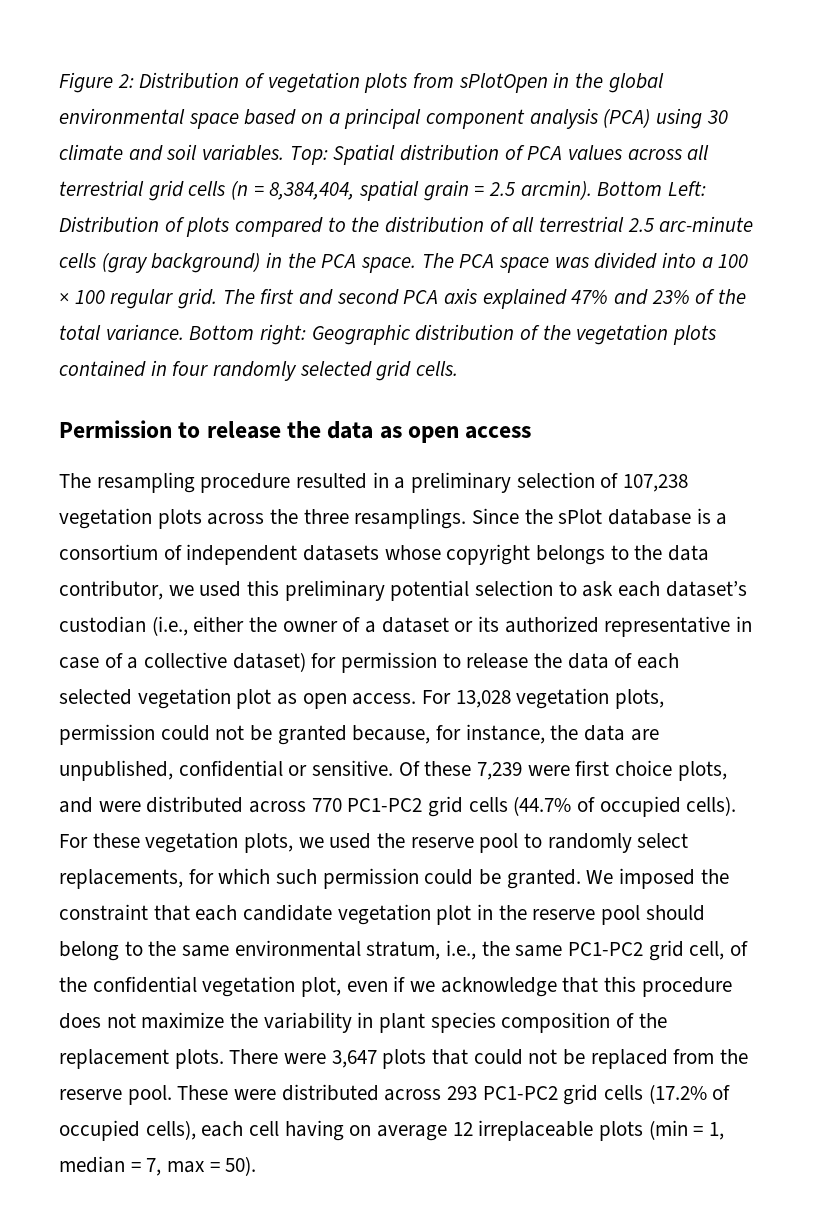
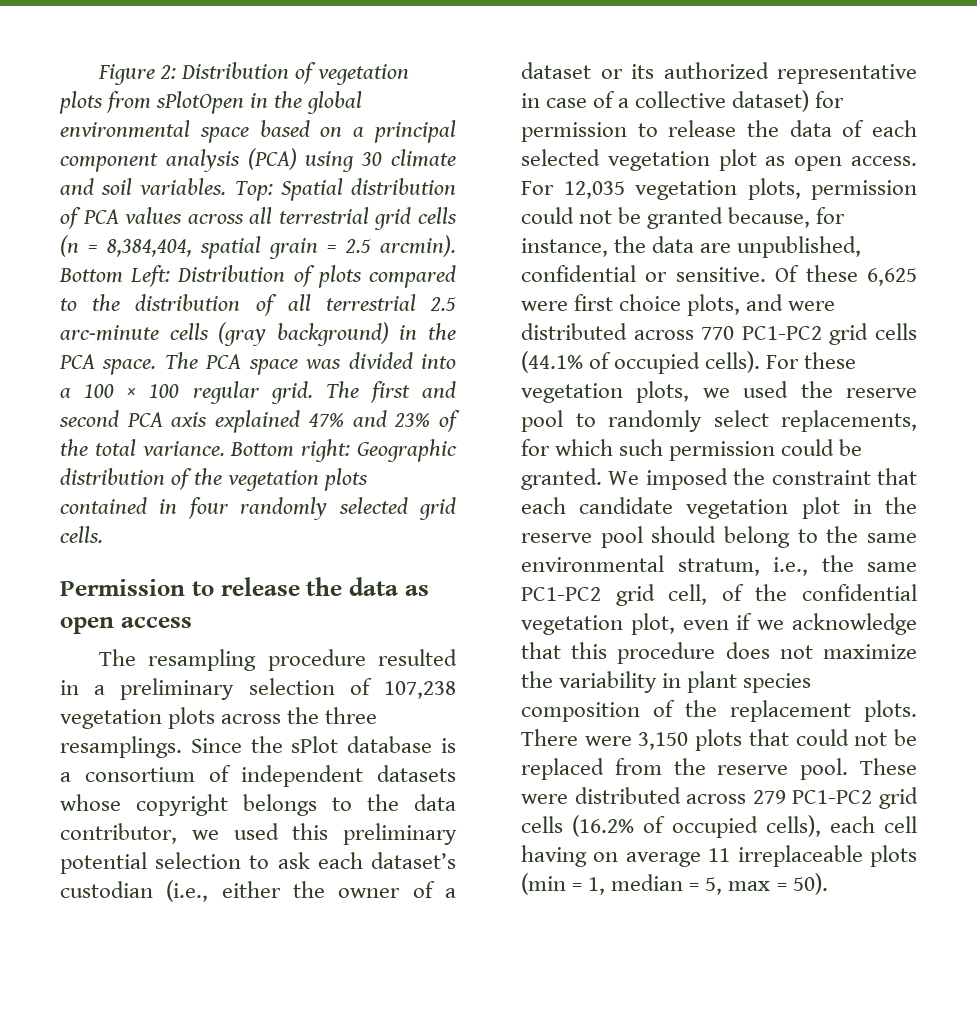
[455,690,511,708] 13,028 -> [563,181,625,199] 12,035
[477,762,523,780] 7,239 -> [867,268,917,286] 6,625
[513,796,572,816] (44.7% -> [521,351,583,373] (44.1%
[331,1050,377,1068] 3,647 -> [638,732,689,750] 3,150
[447,1084,707,1105] 293 PC1-PC2 grid cells (17.2% -> [752,787,918,809] [521,815,635,837] 279 PC1-PC2 grid cells (16.2%
[452,1122,473,1136] 12 -> [708,848,731,862] 11
[146,1158,162,1176] 7, -> [705,877,723,895] 5,

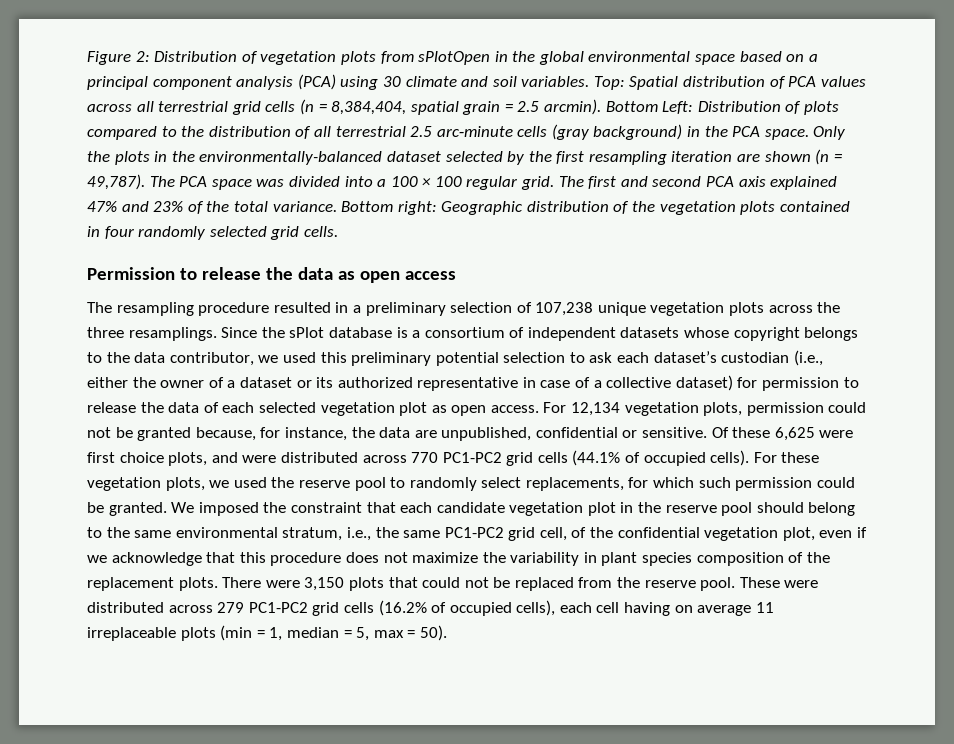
(157, 367) none -> [813,126,846,140] [87,149,843,165] [87,174,145,190] Only the plots in the environmentally-balanced dataset selected by the first resampling iteration are shown (n = 49,787).
(456, 690) none -> [597,302,646,316] unique
[563,181,625,199] 12,035 -> [571,402,621,416] 12,134

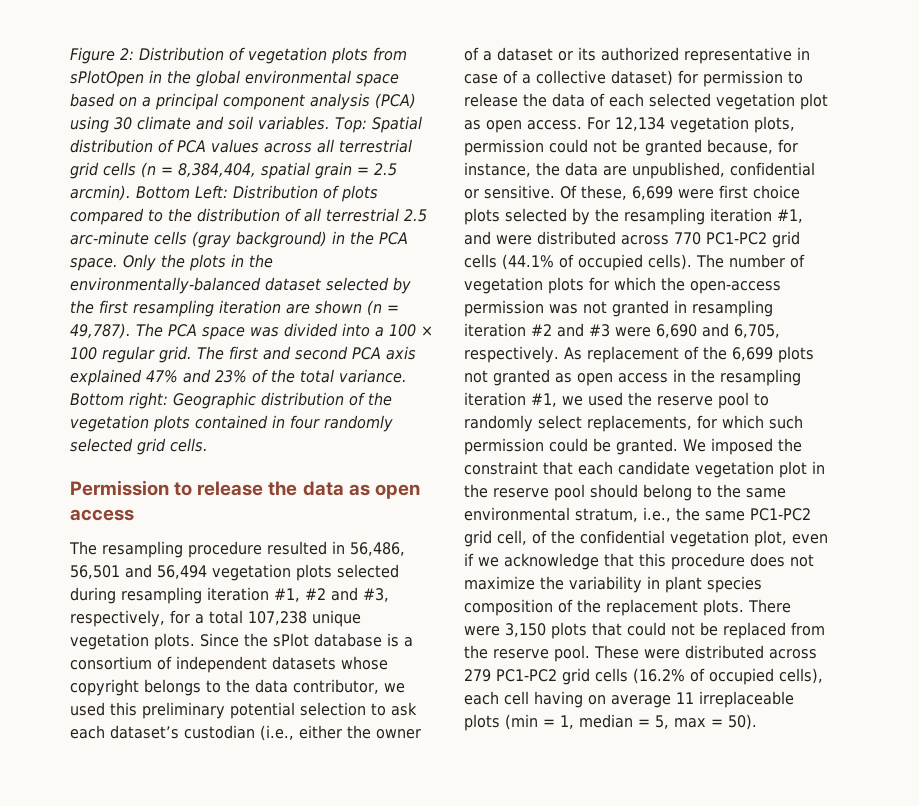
[352,302,841,316] [87,327,217,341] a preliminary selection of 107,238 unique vegetation plots across the three resamplings. -> [350,542,405,556] [70,564,399,581] [70,587,389,604] [70,610,361,627] [70,633,195,650] 56,486, 56,501 and 56,494 vegetation plots selected during resampling iteration #1, #2 and #3, respectively, for a total 107,238 unique vegetation plots.
[732,427,815,441] these 6,625 -> [581,185,673,200] these, 6,699
[168,452,208,466] plots, -> [464,208,803,225] plots selected by the resampling iteration #1,
[753,452,820,463] [87,477,205,491] For these vegetation plots, -> [696,254,805,268] [464,277,781,294] [464,300,773,317] [464,323,780,338] [464,346,814,363] [464,369,801,386] [464,392,557,407] The number of vegetation plots for which the open-access permission was not granted in resampling iteration #2 and #3 were 6,690 and 6,705, respectively. As replacement of the 6,699 plots not granted as open access in the resampling iteration #1,

